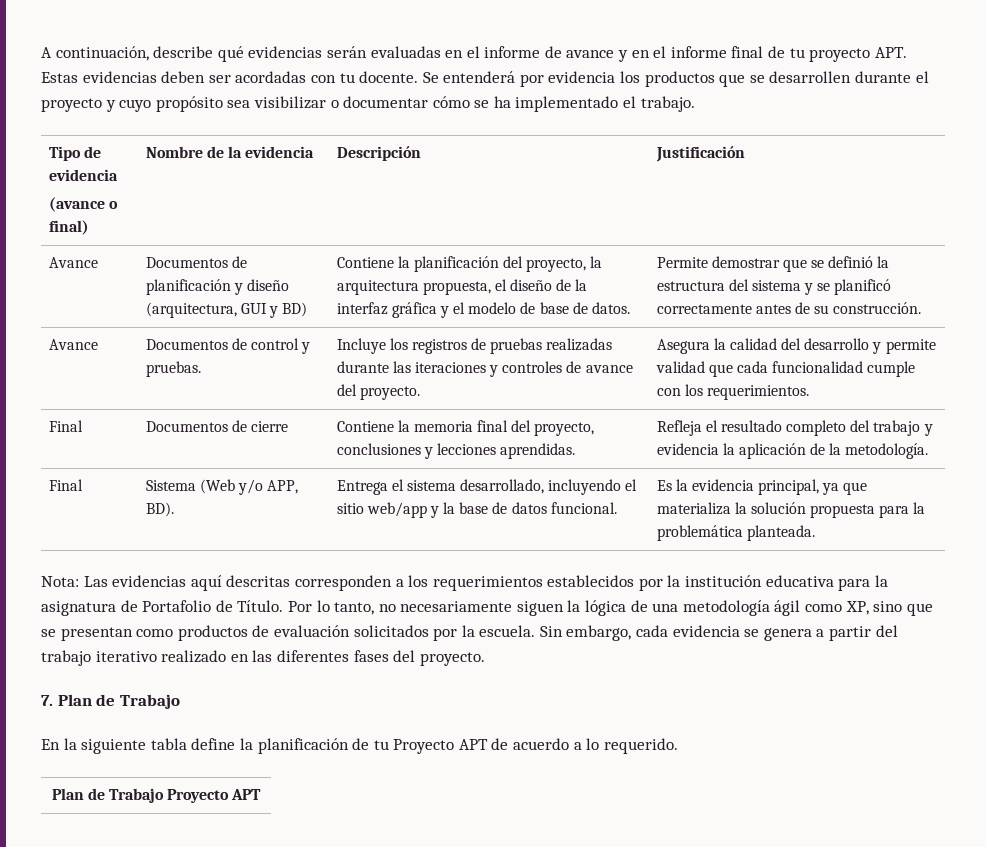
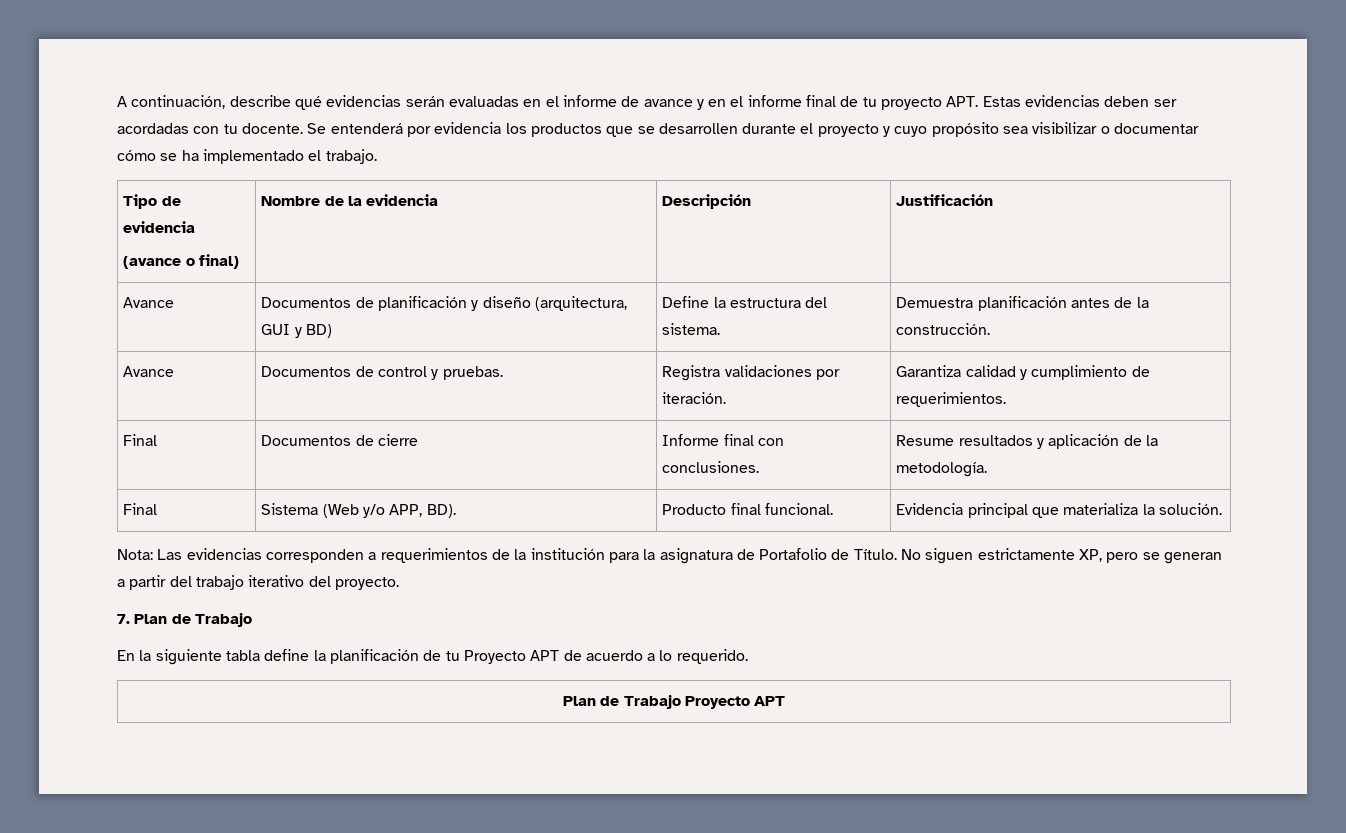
[336,256,603,272] [336,279,588,295] [336,302,630,318] [656,256,890,272] [656,279,892,295] [656,304,752,314] Contiene la planificación del proyecto, la arquitectura propuesta, el diseño de la interfaz gráfica y el modelo de base de datos. | Permite demostrar que se definió la estructura del sistema y se planificó correctamente -> [662,296,828,308] [662,323,721,335] [896,296,1067,311] Define la estructura del sistema. | Demuestra planificación
[814,305,830,314] su -> [1136,297,1149,308] la
[336,338,613,354] [336,361,633,377] [336,384,420,400] [656,338,936,354] [655,361,916,377] [656,384,703,396] Incluye los registros de pruebas realizadas durante las iteraciones y controles de avance del proyecto. | Asegura la calidad del desarrollo y permite validad que cada funcionalidad cumple con los -> [662,365,841,381] [662,392,727,404] [896,365,1150,380] Registra validaciones por iteración. | Garantiza calidad y cumplimiento de
[336,420,595,436] [336,443,576,459] [656,420,933,436] [656,443,735,455] Contiene la memoria final del proyecto, conclusiones y lecciones aprendidas. | Refleja el resultado completo del trabajo y evidencia la -> [662,434,785,446] [662,461,760,473] [896,435,1045,449] Informe final con conclusiones. | Resume resultados y
[336,479,638,495] [336,502,617,518] [656,479,868,495] [656,502,926,518] [656,525,815,541] [41,575,663,591] Entrega el sistema desarrollado, incluyendo el sitio web/app y la base de datos funcional. | Es la evidencia principal, ya que materializa la solución propuesta para la problemática planteada. // Nota: Las evidencias aquí descritas corresponden a los requerimientos establecidos por -> [662,503,834,515] [896,503,1223,518] [117,548,510,563] Producto final funcional. | Evidencia principal que materializa la solución. // Nota: Las evidencias corresponden a requerimientos de
[765,575,834,587] educativa -> (605, 554) none
[287,600,933,616] [41,625,812,641] Por lo tanto, no necesariamente siguen la lógica de una metodología ágil como XP, sino que se presentan como productos de evaluación solicitados por la escuela. Sin embargo, cada evidencia se genera -> [901,548,1223,564] No siguen estrictamente XP, pero se generan
[161,650,389,663] realizado en las diferentes fases -> (305, 581) none

